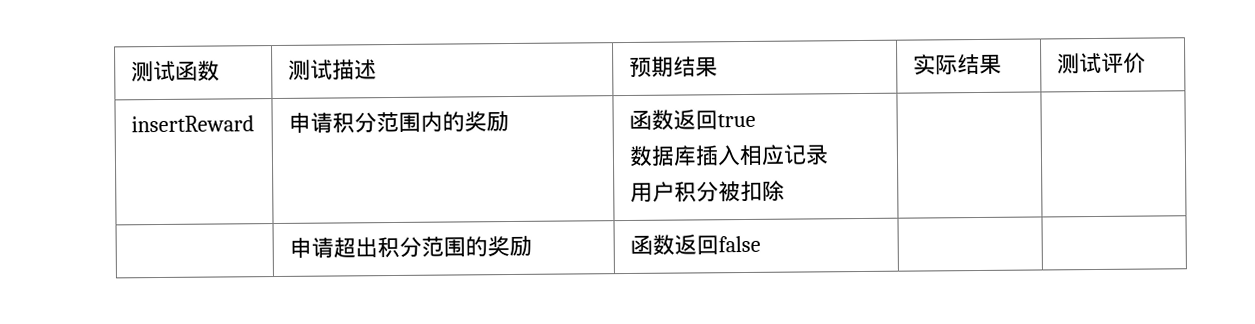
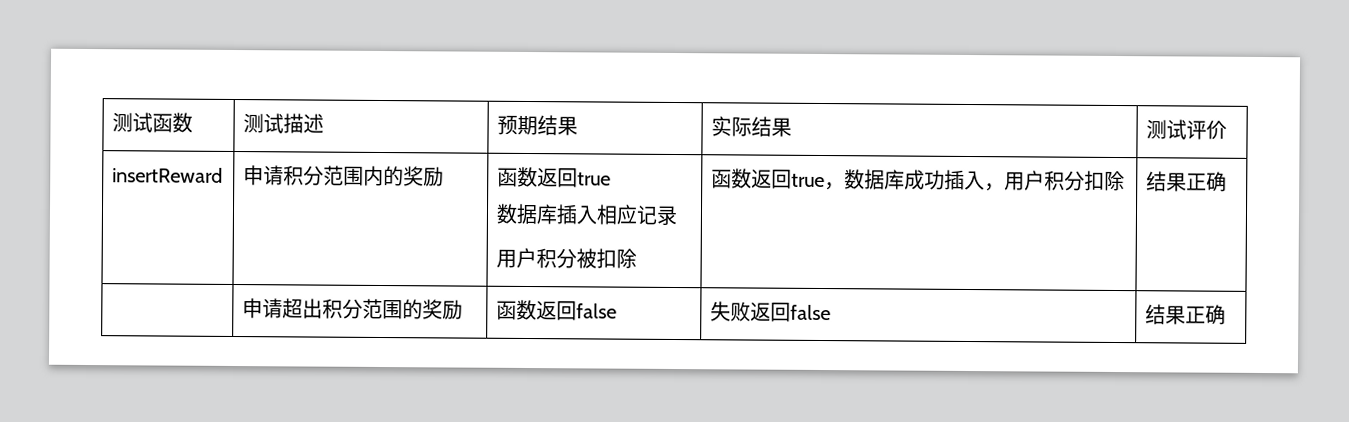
(786, 191) | -> [711,168,1126,192] [1146,171,1228,192] 函数返回true，数据库成功插入，用户积分扣除 | 结果正确
(762, 244) | -> [710,301,832,322] [1145,304,1227,325] 失败返回false | 结果正确

